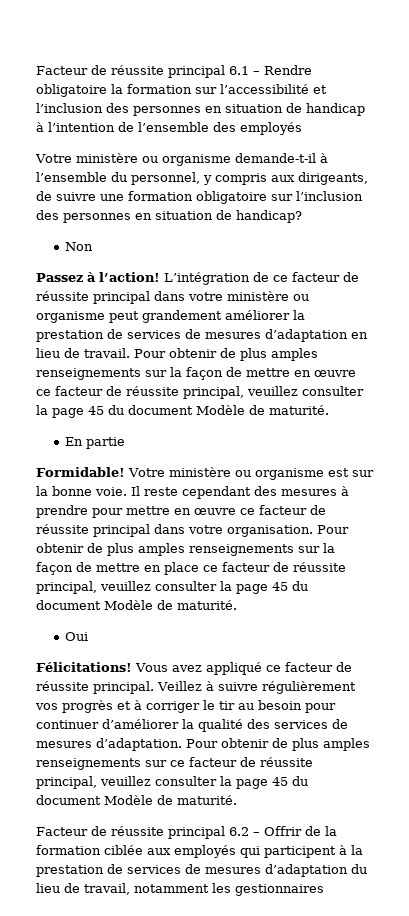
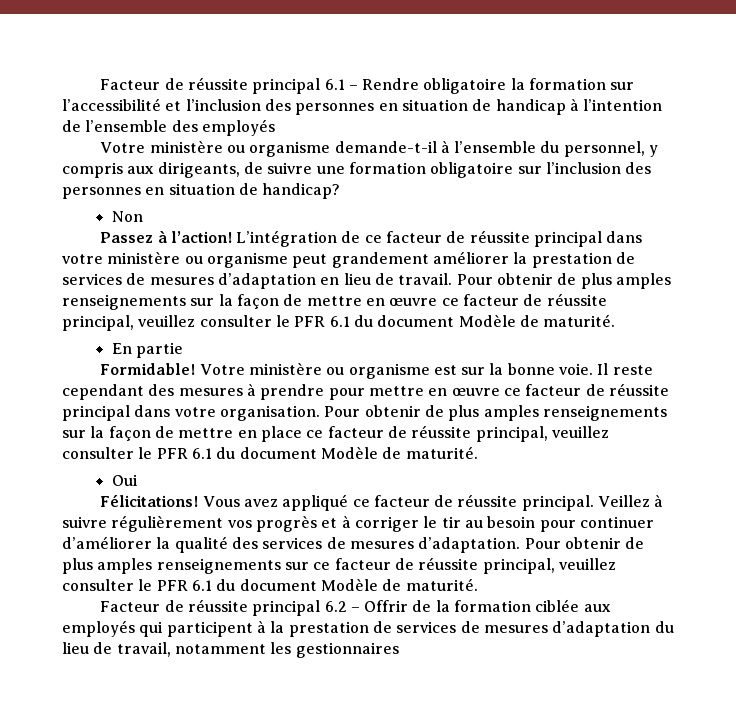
[36,405,104,418] la page 45 -> [275,315,350,327] le PFR 6.1
[220,581,288,594] la page 45 -> [138,447,212,459] le PFR 6.1
[220,776,288,789] la page 45 -> [138,579,212,591] le PFR 6.1

